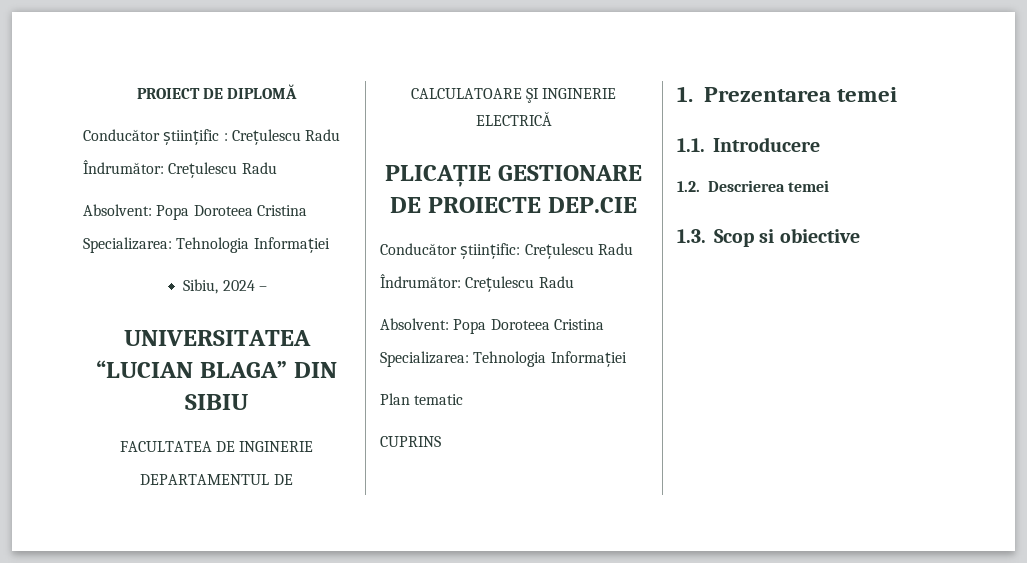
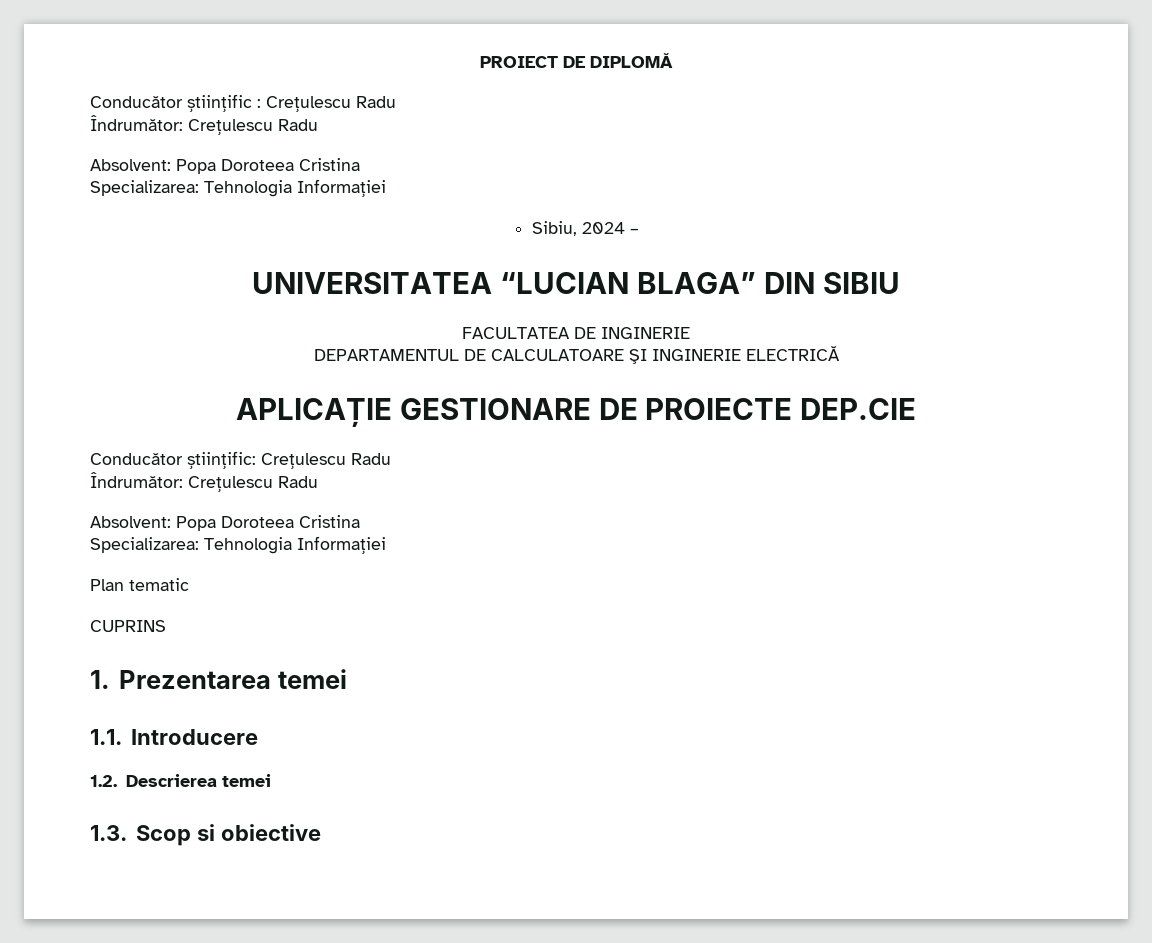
[385,165,492,187] PLICAȚIE -> [235,398,392,427] APLICAȚIE

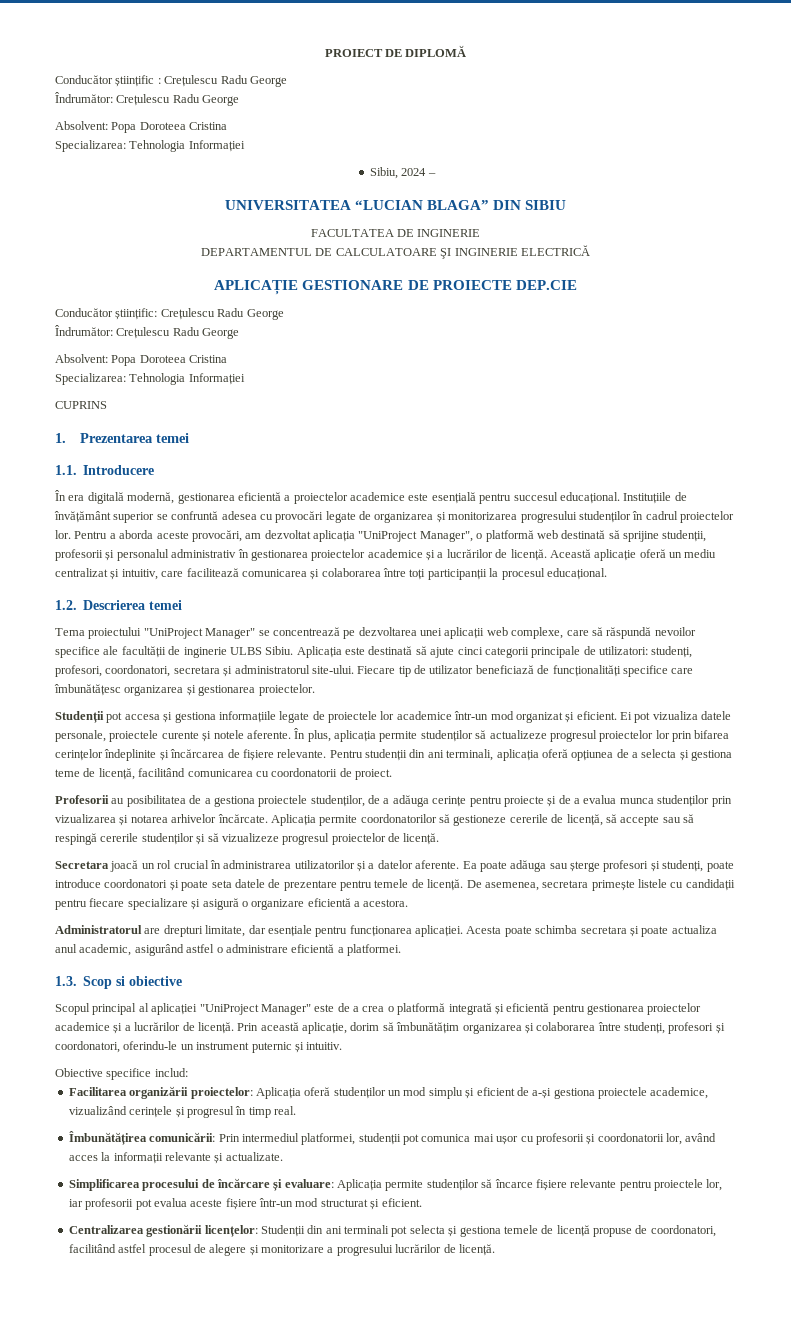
[90,115,318,135] // Îndrumător: Crețulescu Radu -> [249,76,287,87] [55,92,240,106] George // Îndrumător: Crețulescu Radu George
[90,472,318,492] [90,515,360,531] [90,536,386,554] [90,578,189,591] // Îndrumător: Crețulescu Radu // Absolvent: Popa Doroteea Cristina // Specializarea: Tehnologia Informației // Plan tematic -> [246,309,284,320] [55,325,240,339] [55,354,228,366] [55,373,245,385] George // Îndrumător: Crețulescu Radu George // Absolvent: Popa Doroteea Cristina // Specializarea: Tehnologia Informației
[90,774,271,787] [90,824,321,846] 1.2. Descrierea temei // 1.3. Scop si obiective -> [55,490,687,504] [54,511,734,523] [55,530,707,542] [55,549,717,561] [55,568,607,580] [55,600,183,610] [55,627,696,639] [55,646,693,658] [55,665,694,677] [54,684,315,696] [55,711,732,723] [55,728,730,742] [55,749,733,761] [55,768,392,780] [55,795,732,807] [55,814,694,826] [55,833,440,845] [55,860,734,872] [55,879,735,891] [55,898,409,910] [55,925,717,937] [55,944,401,956] [55,976,183,989] [55,1003,702,1015] [55,1022,725,1034] [55,1041,343,1053] [55,1068,188,1080] [68,1086,709,1099] [68,1106,296,1118] [68,1131,717,1145] [68,1152,283,1164] [68,1178,723,1191] [68,1198,422,1210] [68,1224,716,1237] [68,1244,495,1256] În era digitală modernă, gestionarea eficientă a proiectelor academice este esențială pentru succesul educațional. Instituțiile de învățământ superior se confruntă adesea cu provocări legate de organizarea și monitorizarea progresului studenților în cadrul proiectelor lor. Pentru a aborda aceste provocări, am dezvoltat aplicația "UniProject Manager", o platformă web destinată să sprijine studenții, profesorii și personalul administrativ în gestionarea proiectelor academice și a lucrărilor de licență. Această aplicație oferă un mediu centralizat și intuitiv, care facilitează comunicarea și colaborarea între toți participanții la procesul educațional. // 1.2. Descrierea temei // Tema proiectului "UniProject Manager" se concentrează pe dezvoltarea unei aplicații web complexe, care să răspundă nevoilor specifice ale facultății de inginerie ULBS Sibiu. Aplicația este destinată să ajute cinci categorii principale de utilizatori: studenți, profesori, coordonatori, secretara și administratorul site-ului. Fiecare tip de utilizator beneficiază de funcționalități specifice care îmbunătățesc organizarea și gestionarea proiectelor. // Studenții pot accesa și gestiona informațiile legate de proiectele lor academice într-un mod organizat și eficient. Ei pot vizualiza datele personale, proiectele curente și notele aferente. În plus, aplicația permite studenților să actualizeze progresul proiectelor lor prin bifarea cerințelor îndeplinite și încărcarea de fișiere relevante. Pentru studenții din ani terminali, aplicația oferă opțiunea de a selecta și gestiona teme de licență, facilitând comunicarea cu coordonatorii de proiect. // Profesorii au posibilitatea de a gestiona proiectele studenților, de a adăuga cerințe pentru proiecte și de a evalua munca studenților prin vizualizarea și notarea arhivelor încărcate. Aplicația permite coordonatorilor să gestioneze cererile de licență, să accepte sau să respingă cererile studenților și să vizualizeze progresul proiectelor de licență. // Secretara joacă un rol crucial în administrarea utilizatorilor și a datelor aferente. Ea poate adăuga sau șterge profesori și studenți, poate introduce coordonatori și poate seta datele de prezentare pentru temele de licență. De asemenea, secretara primește listele cu candidații pentru fiecare specializare și asigură o organizare eficientă a acestora. // Administratorul are drepturi limitate, dar esențiale pentru funcționarea aplicației. Acesta poate schimba secretara și poate actualiza anul academic, asigurând astfel o administrare eficientă a platformei. // 1.3. Scop si obiective // Scopul principal al aplicației "UniProject Manager" este de a crea o platformă integrată și eficientă pentru gestionarea proiectelor academice și a lucrărilor de licență. Prin această aplicație, dorim să îmbunătățim organizarea și colaborarea între studenți, profesori și coordonatori, oferindu-le un instrument puternic și intuitiv. // Obiective specifice includ: // Facilitarea organizării proiectelor: Aplicația oferă studenților un mod simplu și eficient de a-și gestiona proiectele academice, vizualizând cerințele și progresul în timp real. // Îmbunătățirea comunicării: Prin intermediul platformei, studenții pot comunica mai ușor cu profesorii și coordonatorii lor, având acces la informații relevante și actualizate. // Simplificarea procesului de încărcare și evaluare: Aplicația permite studenților să încarce fișiere relevante pentru proiectele lor, iar profesorii pot evalua aceste fișiere într-un mod structurat și eficient. // Centralizarea gestionării licențelor: Studenții din ani terminali pot selecta și gestiona temele de licență propuse de coordonatori, facilitând astfel procesul de alegere și monitorizare a progresului lucrărilor de licență.

